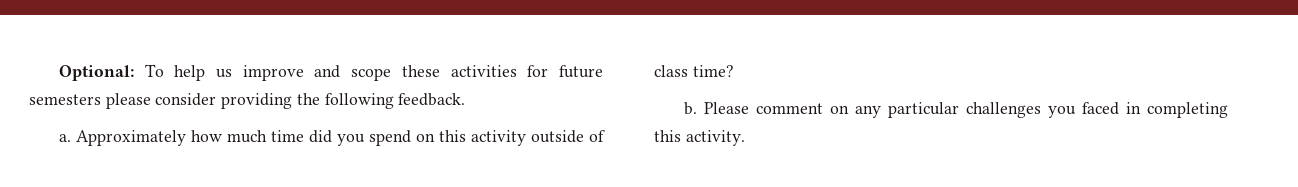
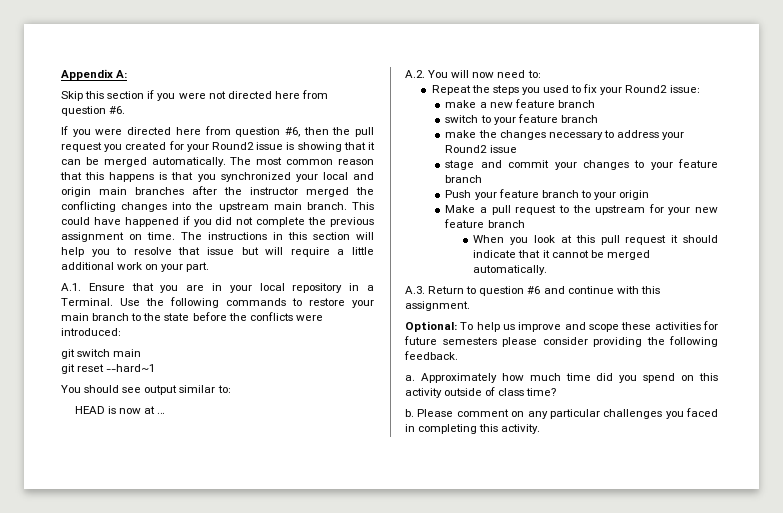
(58, 73) none -> [61,69,128,80] [61,90,328,101] [61,106,126,116] [61,126,374,137] [61,141,375,152] [61,157,374,167] [60,172,374,182] [61,186,374,197] [61,201,374,212] [61,216,374,227] [61,232,374,242] [61,247,374,257] [61,262,210,272] [61,283,375,293] [61,297,374,308] [61,312,323,321] [61,328,121,336] [61,349,142,359] [61,364,156,374] [61,385,231,395] [74,406,166,414] [405,70,541,78] [431,84,700,95] [445,99,595,108] [445,114,598,125] [445,130,685,140] [445,145,517,153] [445,159,718,170] [445,175,483,183] [445,189,650,200] [445,204,718,215] [444,219,525,228] [473,235,718,245] [473,250,650,260] [473,265,548,275] [405,286,660,296] [405,301,470,311] Appendix A: // Skip this section if you were not directed here from question #6. // If you were directed here from question #6, then the pull request you created for your Round2 issue is showing that it can be merged automatically. The most common reason that this happens is that you synchronized your local and origin main branches after the instructor merged the conflicting changes into the upstream main branch. This could have happened if you did not complete the previous assignment on time. The instructions in this section will help you to resolve that issue but will require a little additional work on your part. // A.1. Ensure that you are in your local repository in a Terminal. Use the following commands to restore your main branch to the state before the conflicts were introduced: // git switch main // git reset --hard~1 // You should see output similar to: // HEAD is now at … // A.2. You will now need to: // Repeat the steps you used to fix your Round2 issue: // make a new feature branch // switch to your feature branch // make the changes necessary to address your Round2 issue // stage and commit your changes to your feature branch // Push your feature branch to your origin // Make a pull request to the upstream for your new feature branch // When you look at this pull request it should indicate that it cannot be merged automatically. // A.3. Return to question #6 and continue with this assignment. //

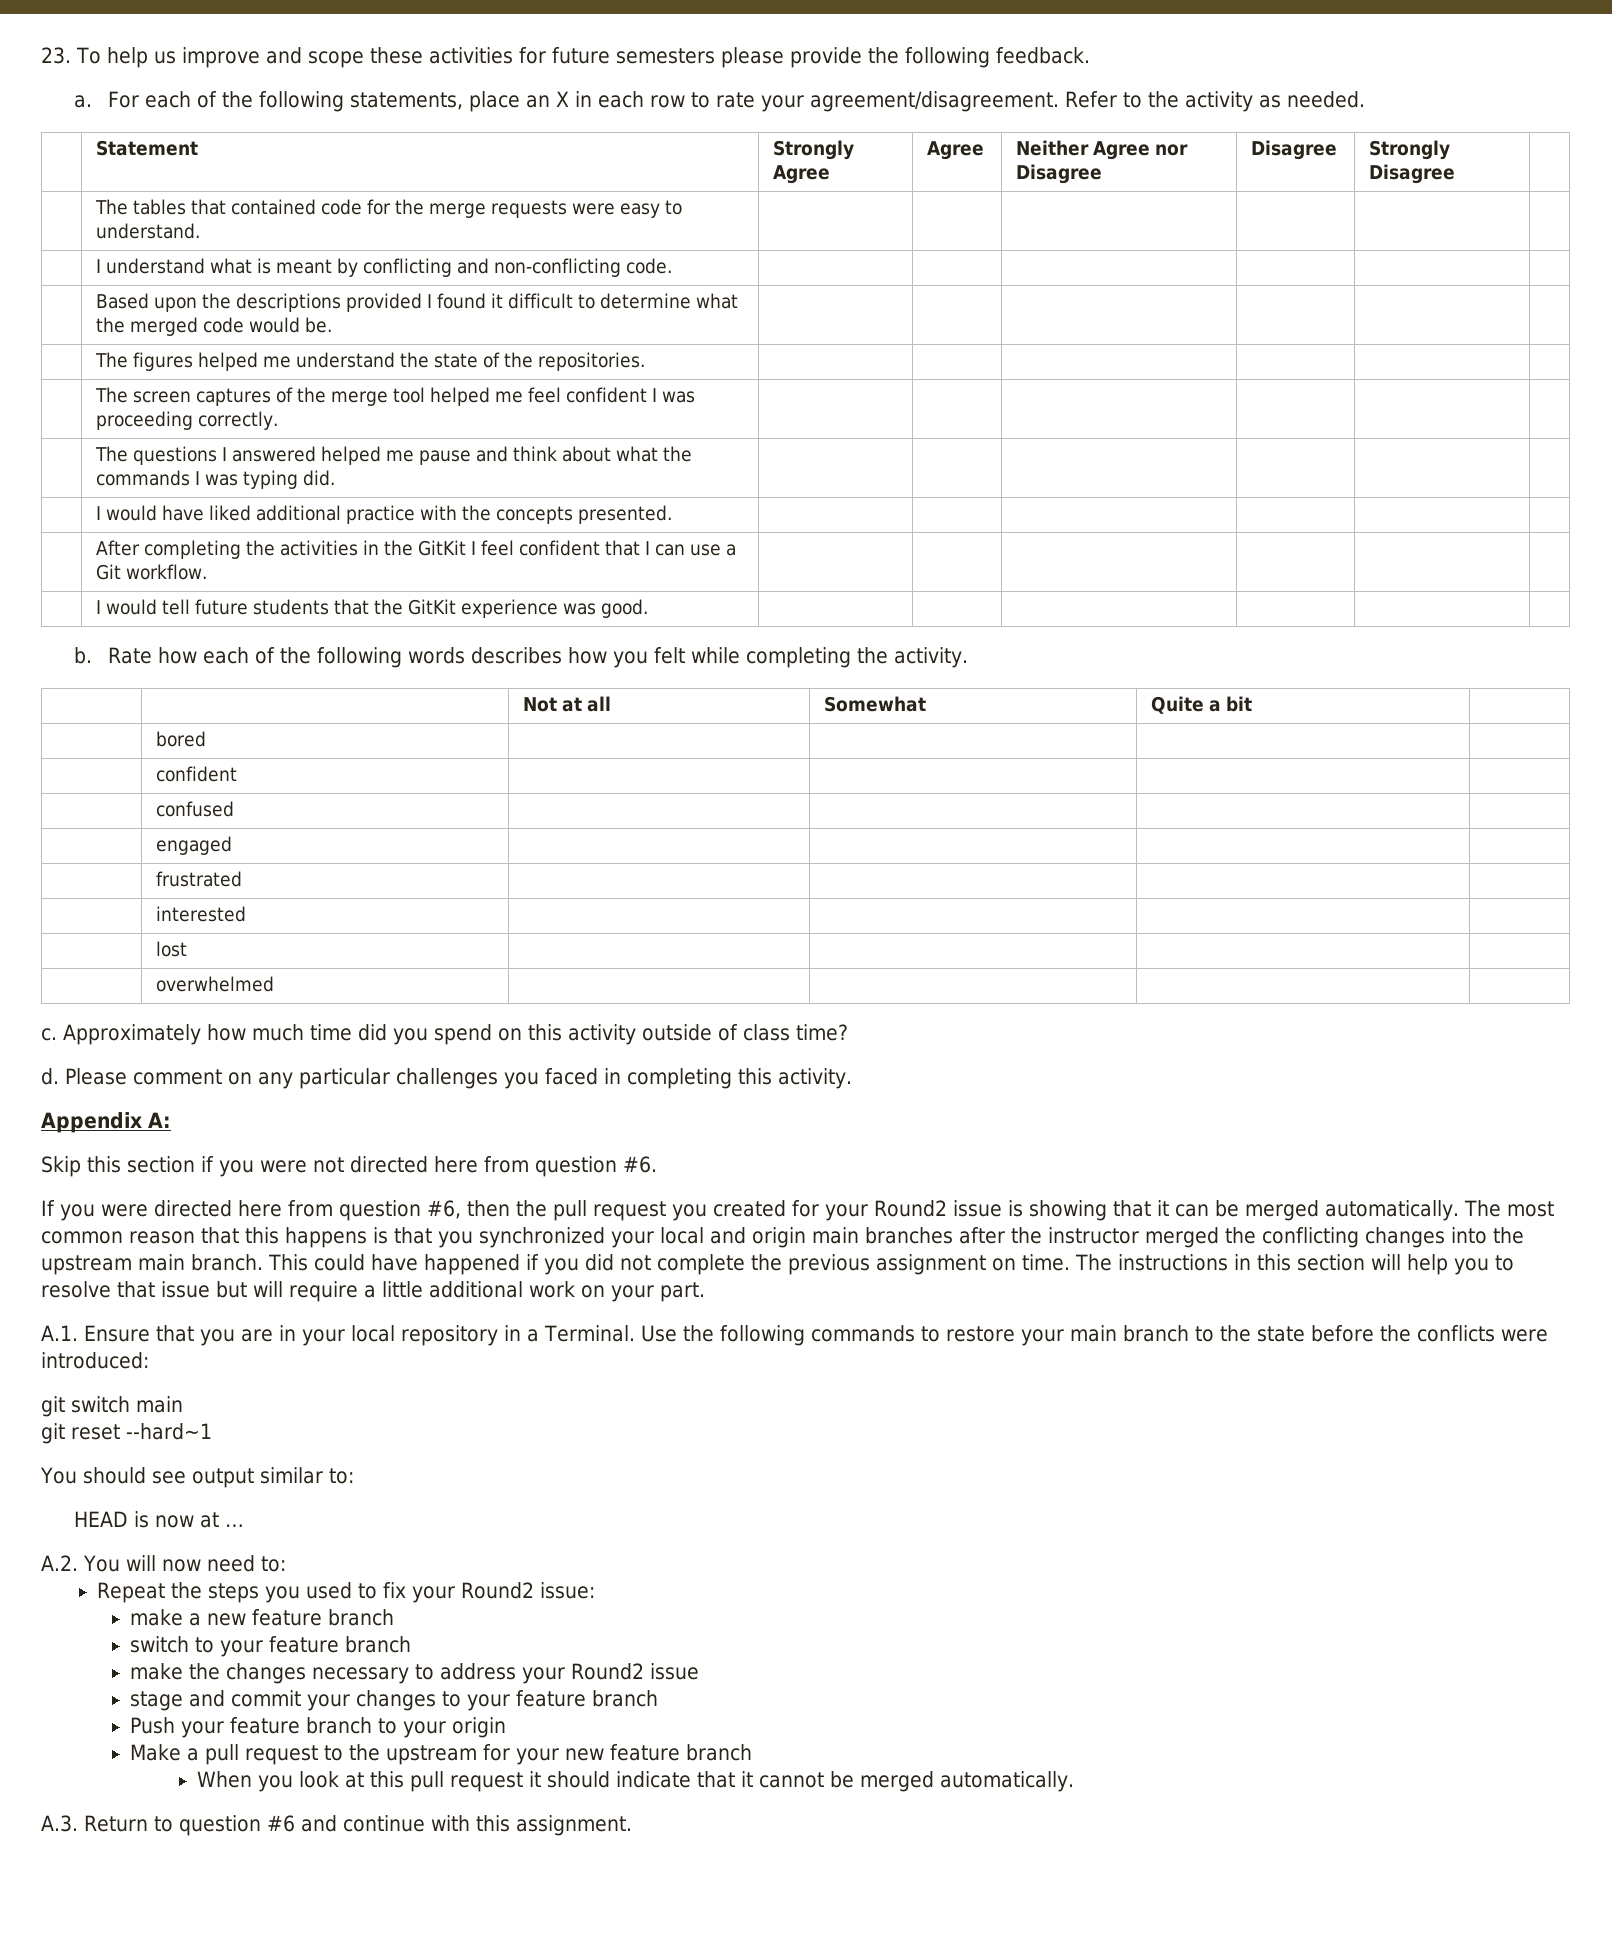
(61, 74) none -> [41,47,1090,68] [74,91,1365,112] [96,140,199,156] [773,140,855,160] [773,165,831,184] [927,141,985,160] [1016,140,1189,160] [1016,164,1103,184] [1251,140,1338,160] [1369,140,1451,160] [1369,164,1456,184] [95,199,683,218] [96,223,201,239] [96,258,673,277] [96,293,739,312] [96,317,333,336] [95,352,646,371] [95,387,696,406] [96,411,279,430] [95,446,693,465] [96,470,336,489] [96,505,673,524] [96,540,737,559] [96,564,208,580] [96,599,649,618] [74,647,968,668] [523,696,612,712] [824,696,927,712] [1151,696,1253,714] [156,731,207,747] [156,766,238,782] [156,801,235,817] [156,836,233,855] [156,871,243,887] [156,906,247,922] [156,941,188,957] [156,976,275,992] [41,1024,848,1045] [41,1068,852,1089] 23. To help us improve and scope these activities for future semesters please provide the following feedback. // a. For each of the following statements, place an X in each row to rate your agreement/disagreement. Refer to the activity as needed. // | Statement | Strongly Agree | Agree | Neither Agree nor Disagree | Disagree | Strongly Disagree | // | The tables that contained code for the merge requests were easy to understand. | | | | | | // | I understand what is meant by conflicting and non-conflicting code. | | | | | | // | Based upon the descriptions provided I found it difficult to determine what the merged code would be. | | | | | | // | The figures helped me understand the state of the repositories. | | | | | | // | The screen captures of the merge tool helped me feel confident I was proceeding correctly. | | | | | | // | The questions I answered helped me pause and think about what the commands I was typing did. | | | | | | // | I would have liked additional practice with the concepts presented. | | | | | | // | After completing the activities in the GitKit I feel confident that I can use a Git workflow. | | | | | | // | I would tell future students that the GitKit experience was good. | | | | | | // b. Rate how each of the following words describes how you felt while completing the activity. // | | Not at all | Somewhat | Quite a bit | // | bored | | | | // | confident | | | | // | confused | | | | // | engaged | | | | // | frustrated | | | | // | interested | | | | // | lost | | | | // | overwhelmed | | | | // c. Approximately how much time did you spend on this activity outside of class time? // d. Please comment on any particular challenges you faced in completing this activity. //
[405,321,718,332] [404,336,718,347] [404,351,458,360] [405,373,718,383] [405,387,557,398] [405,408,718,419] [405,424,541,434] // Optional: To help us improve and scope these activities for future semesters please consider providing the following feedback. // a. Approximately how much time did you spend on this activity outside of class time? // b. Please comment on any particular challenges you faced in completing this activity. -> (632, 1825) none

